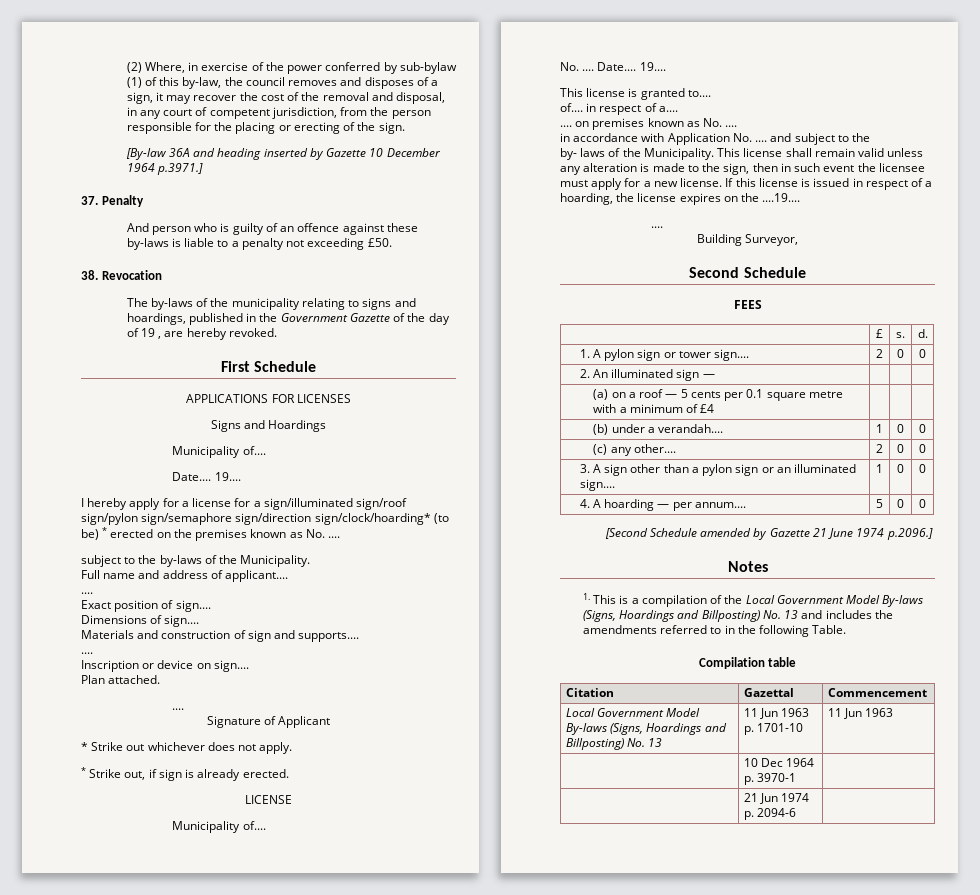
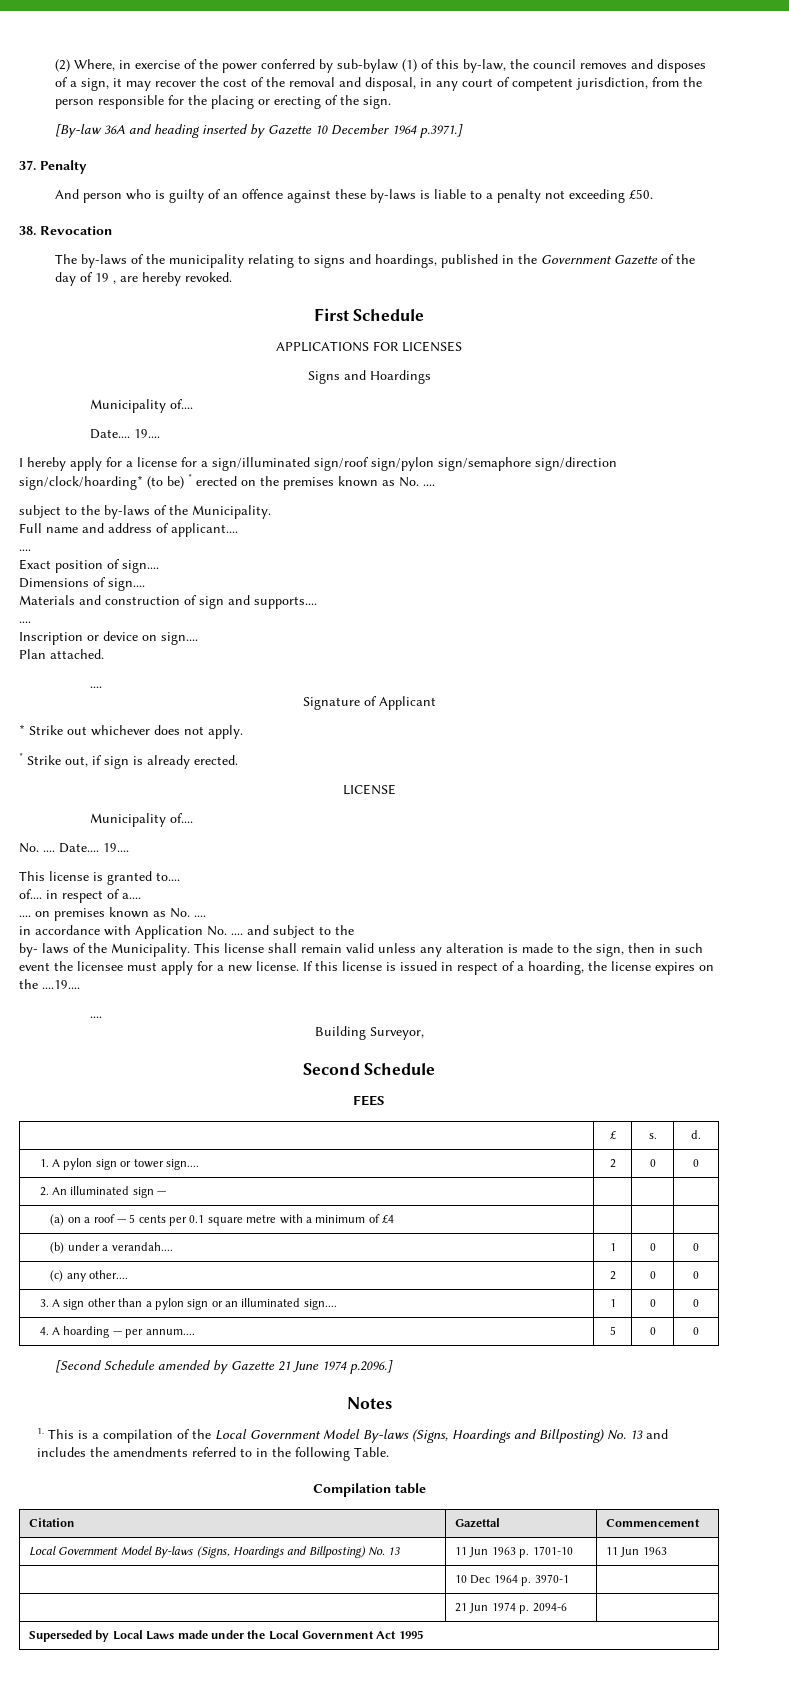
(797, 812) none -> [29,1630,423,1642] // Superseded by Local Laws made under the Local Government Act 1995

